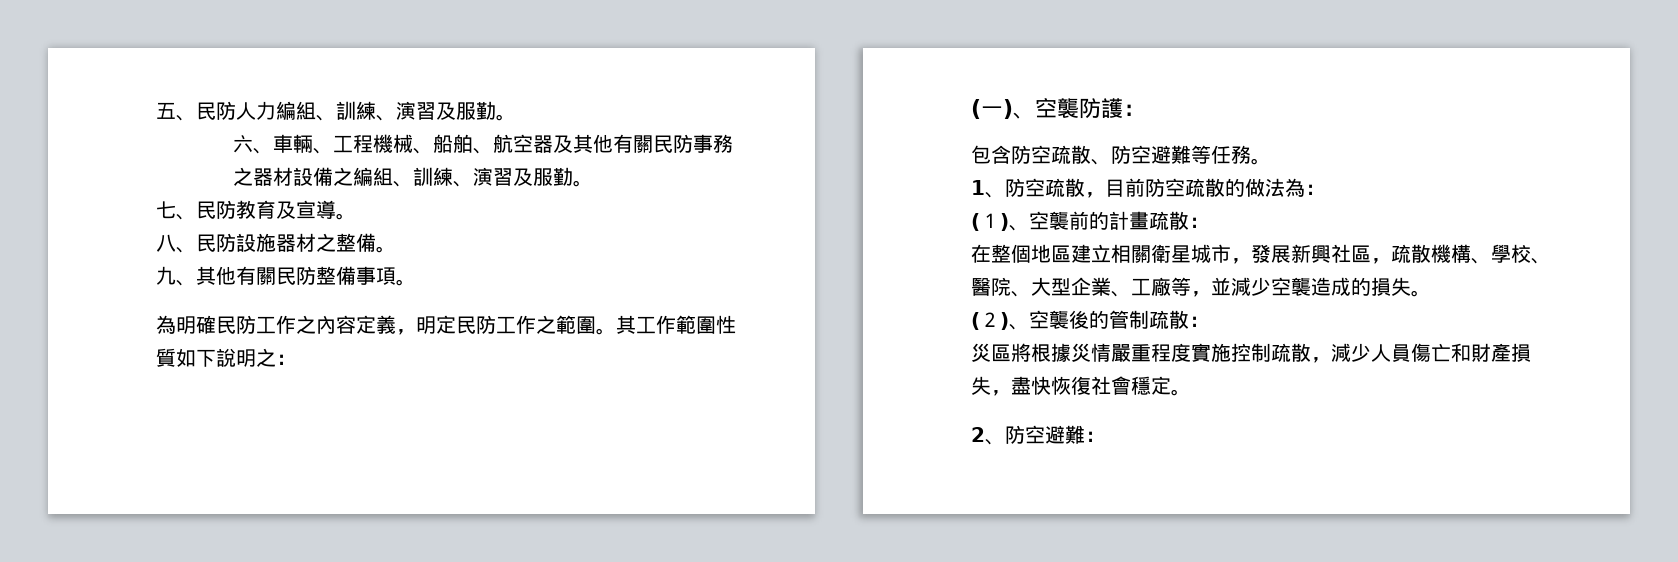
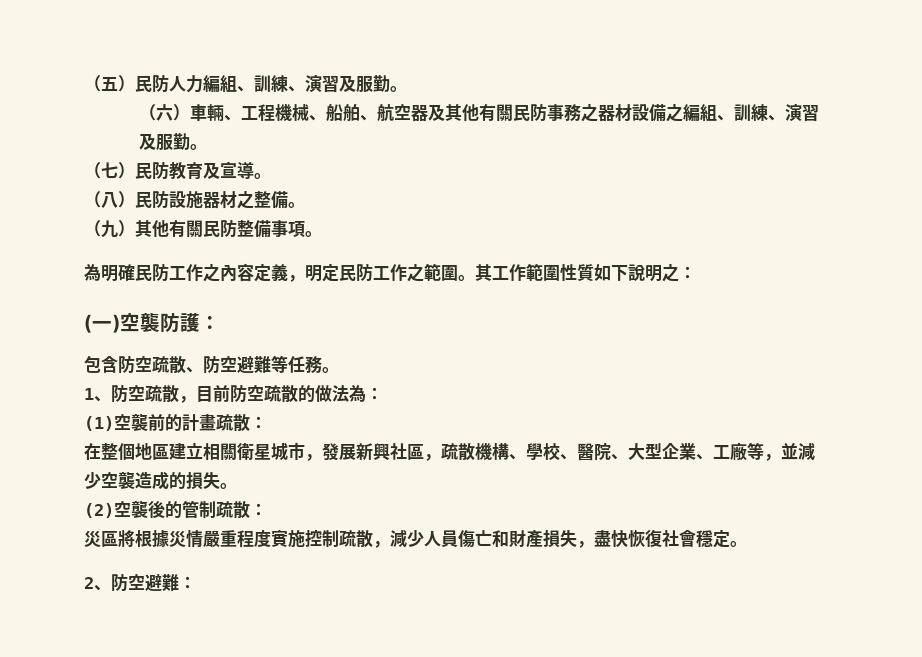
[156,102,196,121] 五、 -> [84,75,135,92] （五）
[233,135,274,154] 六、 -> [139,104,191,121] （六）
[156,201,196,220] 七、 -> [84,162,135,179] （七）
[156,234,196,253] 八、 -> [84,191,135,208] （八）
[156,266,196,286] 九、 -> [84,220,135,238] （九）
[1013,112,1035,119] 、 -> (120, 323) none
[971,213,1029,231] (１)、 -> [84,416,114,431] (1)
[971,312,1029,330] (２)、 -> [84,503,114,518] (2)

